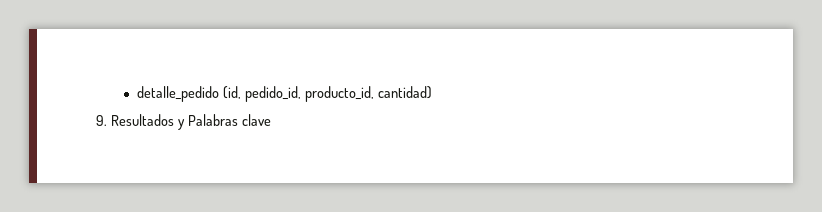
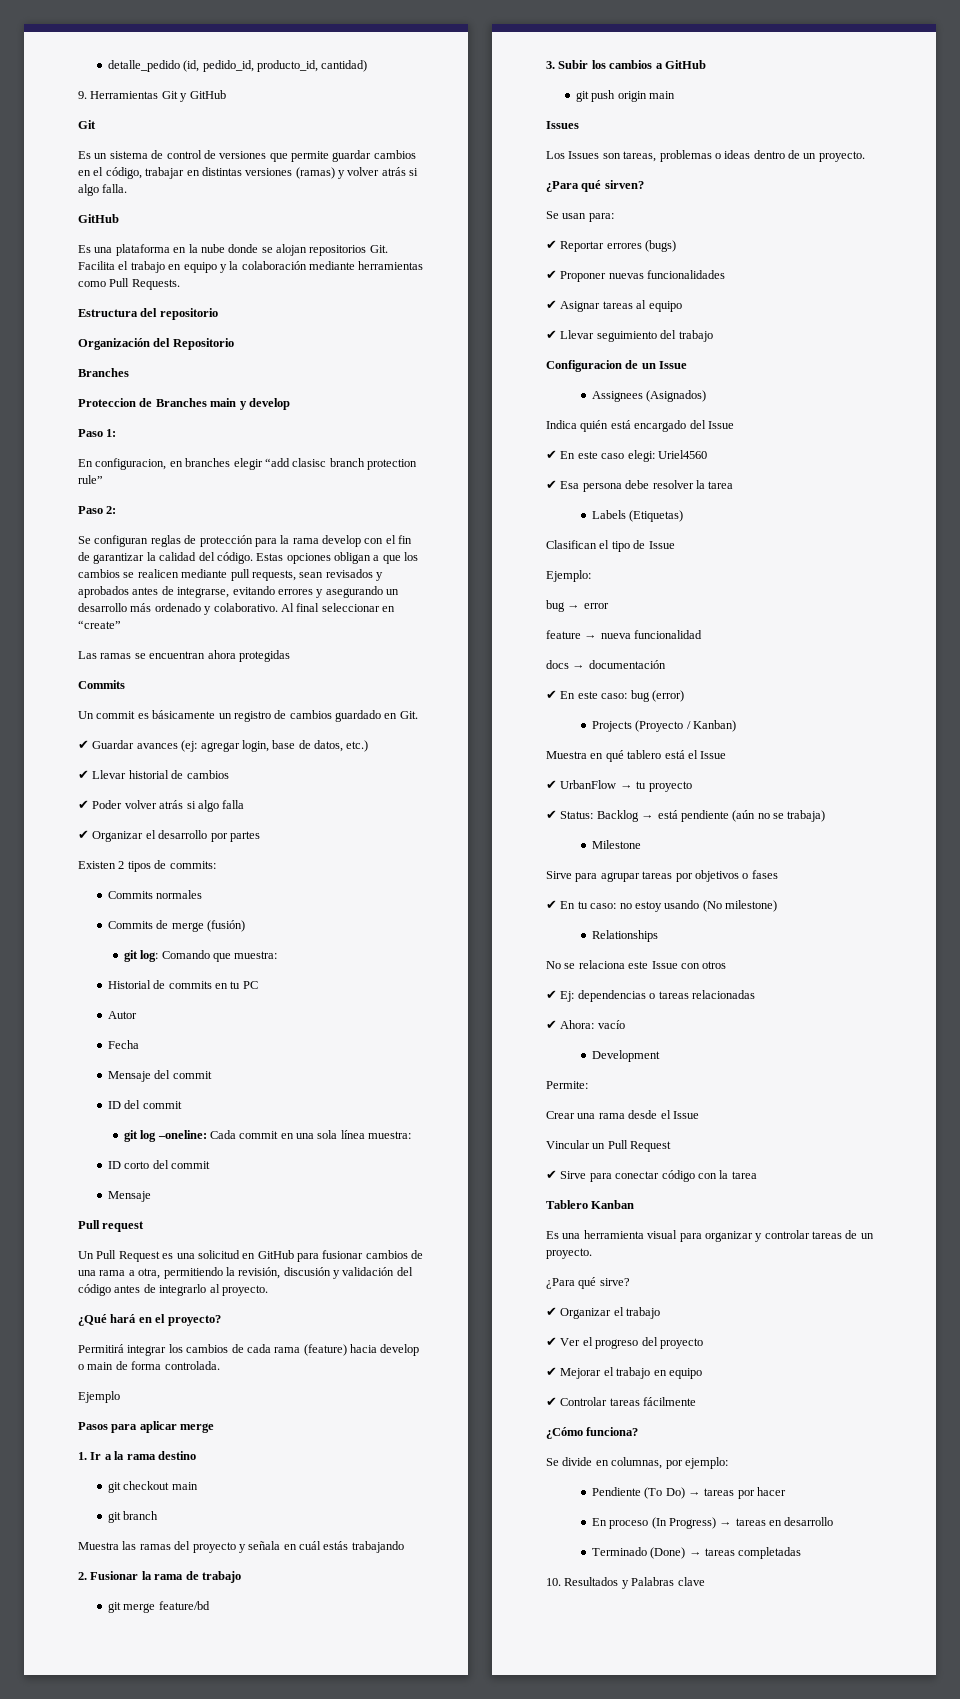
(107, 120) none -> [90,90,226,102] [78,120,96,129] [78,150,416,162] [78,167,419,179] [78,184,128,196] [78,214,119,223] [78,244,388,256] [78,261,424,273] [78,278,180,290] [78,308,218,320] [78,338,234,350] [78,368,129,377] [78,398,290,410] [78,429,117,437] [78,458,417,470] [78,475,103,484] [78,506,117,514] [78,535,413,547] [78,552,419,564] [78,569,383,581] [78,586,399,598] [78,603,395,615] [78,620,121,629] [78,650,290,662] [78,680,125,689] [78,710,418,722] [78,740,369,752] [78,770,229,779] [78,800,245,812] [78,830,260,842] [78,860,216,872] [107,890,203,899] [107,920,245,932] [123,950,278,962] [107,980,258,989] [107,1011,137,1019] [107,1040,139,1049] [107,1070,212,1082] [107,1100,182,1109] [123,1130,412,1142] [107,1160,210,1169] [107,1191,151,1202] [78,1220,145,1232] [78,1250,424,1262] [78,1267,413,1279] [78,1284,268,1296] [78,1314,221,1326] [78,1344,420,1356] [78,1361,220,1370] [78,1391,120,1403] [78,1421,215,1433] [78,1451,196,1460] [107,1481,198,1493] [107,1511,159,1523] [78,1541,404,1553] [78,1571,241,1583] [107,1601,210,1613] [546,60,706,69] [575,90,675,102] [546,121,579,129] [546,150,865,162] [546,180,644,192] [546,211,614,222] [546,240,677,252] [546,270,726,282] [546,300,682,312] [546,330,713,342] [546,360,688,372] [591,390,707,402] [546,420,734,432] [546,450,707,462] [546,480,734,492] [591,510,684,522] [546,540,675,552] [546,570,591,582] [546,600,609,612] [546,630,703,639] [546,660,666,669] [546,690,684,702] [591,720,736,732] [546,750,727,762] [546,780,692,792] [546,810,826,822] [591,840,641,849] [546,870,778,882] [546,900,777,912] [591,930,658,942] [546,960,727,969] [546,990,755,1002] [546,1020,625,1029] [591,1050,660,1062] [546,1081,588,1089] [546,1110,699,1119] [546,1140,672,1152] [546,1170,757,1182] [546,1200,635,1209] [546,1230,874,1242] [546,1248,592,1259] [546,1277,630,1289] [546,1307,661,1319] [546,1337,703,1349] [546,1367,702,1379] [546,1397,697,1406] [546,1427,639,1439] [546,1457,728,1469] [591,1487,787,1499] [591,1517,834,1529] [591,1547,802,1559] [546,1578,561,1586] Herramientas Git y GitHub // Git // Es un sistema de control de versiones que permite guardar cambios en el código, trabajar en distintas versiones (ramas) y volver atrás si algo falla. // GitHub // Es una plataforma en la nube donde se alojan repositorios Git. Facilita el trabajo en equipo y la colaboración mediante herramientas como Pull Requests. // Estructura del repositorio // Organización del Repositorio // Branches // Proteccion de Branches main y develop // Paso 1: // En configuracion, en branches elegir “add clasisc branch protection rule” // Paso 2: // Se configuran reglas de protección para la rama develop con el fin de garantizar la calidad del código. Estas opciones obligan a que los cambios se realicen mediante pull requests, sean revisados y aprobados antes de integrarse, evitando errores y asegurando un desarrollo más ordenado y colaborativo. Al final seleccionar en “create” // Las ramas se encuentran ahora protegidas // Commits // Un commit es básicamente un registro de cambios guardado en Git. // ✔ Guardar avances (ej: agregar login, base de datos, etc.) // ✔ Llevar historial de cambios // ✔ Poder volver atrás si algo falla // ✔ Organizar el desarrollo por partes // Existen 2 tipos de commits: // Commits normales // Commits de merge (fusión) // git log: Comando que muestra: // Historial de commits en tu PC // Autor // Fecha // Mensaje del commit // ID del commit // git log –oneline: Cada commit en una sola línea muestra: // ID corto del commit // Mensaje // Pull request // Un Pull Request es una solicitud en GitHub para fusionar cambios de una rama a otra, permitiendo la revisión, discusión y validación del código antes de integrarlo al proyecto. // ¿Qué hará en el proyecto? // Permitirá integrar los cambios de cada rama (feature) hacia develop o main de forma controlada. // Ejemplo // Pasos para aplicar merge // 1. Ir a la rama destino // git checkout main // git branch // Muestra las ramas del proyecto y señala en cuál estás trabajando // 2. Fusionar la rama de trabajo // git merge feature/bd // 3. Subir los cambios a GitHub // git push origin main // Issues // Los Issues son tareas, problemas o ideas dentro de un proyecto. // ¿Para qué sirven? // Se usan para: // ✔ Reportar errores (bugs) // ✔ Proponer nuevas funcionalidades // ✔ Asignar tareas al equipo // ✔ Llevar seguimiento del trabajo // Configuracion de un Issue // Assignees (Asignados) // Indica quién está encargado del Issue // ✔ En este caso elegi: Uriel4560 // ✔ Esa persona debe resolver la tarea // Labels (Etiquetas) // Clasifican el tipo de Issue // Ejemplo: // bug → error // feature → nueva funcionalidad // docs → documentación // ✔ En este caso: bug (error) // Projects (Proyecto / Kanban) // Muestra en qué tablero está el Issue // ✔ UrbanFlow → tu proyecto // ✔ Status: Backlog → está pendiente (aún no se trabaja) // Milestone // Sirve para agrupar tareas por objetivos o fases // ✔ En tu caso: no estoy usando (No milestone) // Relationships // No se relaciona este Issue con otros // ✔ Ej: dependencias o tareas relacionadas // ✔ Ahora: vacío // Development // Permite: // Crear una rama desde el Issue // Vincular un Pull Request // ✔ Sirve para conectar código con la tarea // Tablero Kanban // Es una herramienta visual para organizar y controlar tareas de un proyecto. // ¿Para qué sirve? // ✔ Organizar el trabajo // ✔ Ver el progreso del proyecto // ✔ Mejorar el trabajo en equipo // ✔ Controlar tareas fácilmente // ¿Cómo funciona? // Se divide en columnas, por ejemplo: // Pendiente (To Do) → tareas por hacer // En proceso (In Progress) → tareas en desarrollo // Terminado (Done) → tareas completadas // 10.

